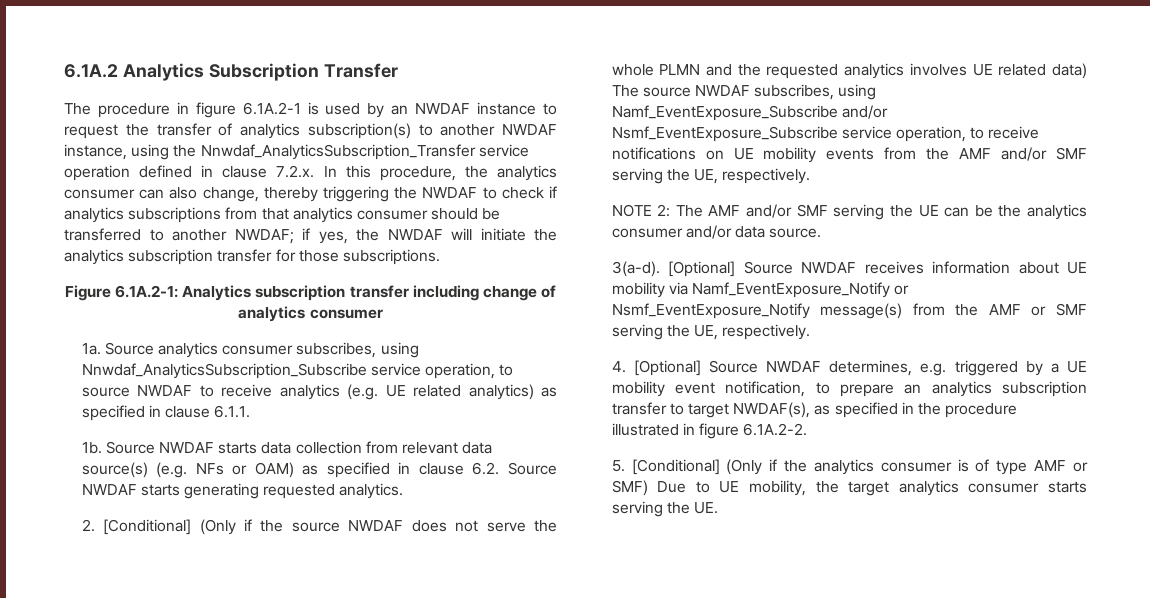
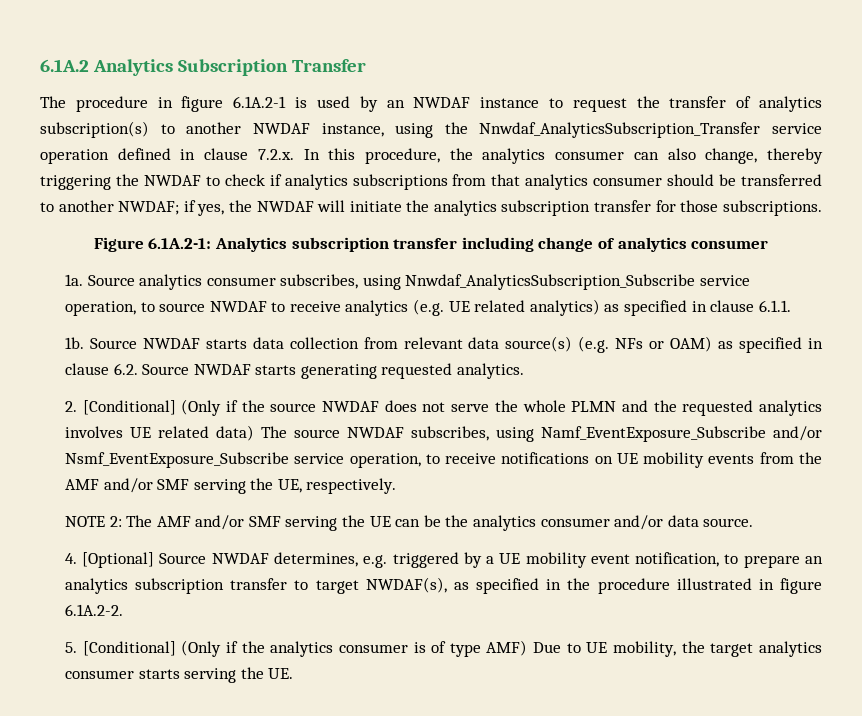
[611,261,1087,277] [611,282,910,298] [611,303,1087,319] [611,324,811,340] // 3(a-d). [Optional] Source NWDAF receives information about UE mobility via Namf_EventExposure_Notify or Nsmf_EventExposure_Notify message(s) from the AMF or SMF serving the UE, respectively. -> (754, 522) none
[1034,460,1088,472] [611,480,648,496] AMF or SMF) -> [486,640,528,656] AMF)

